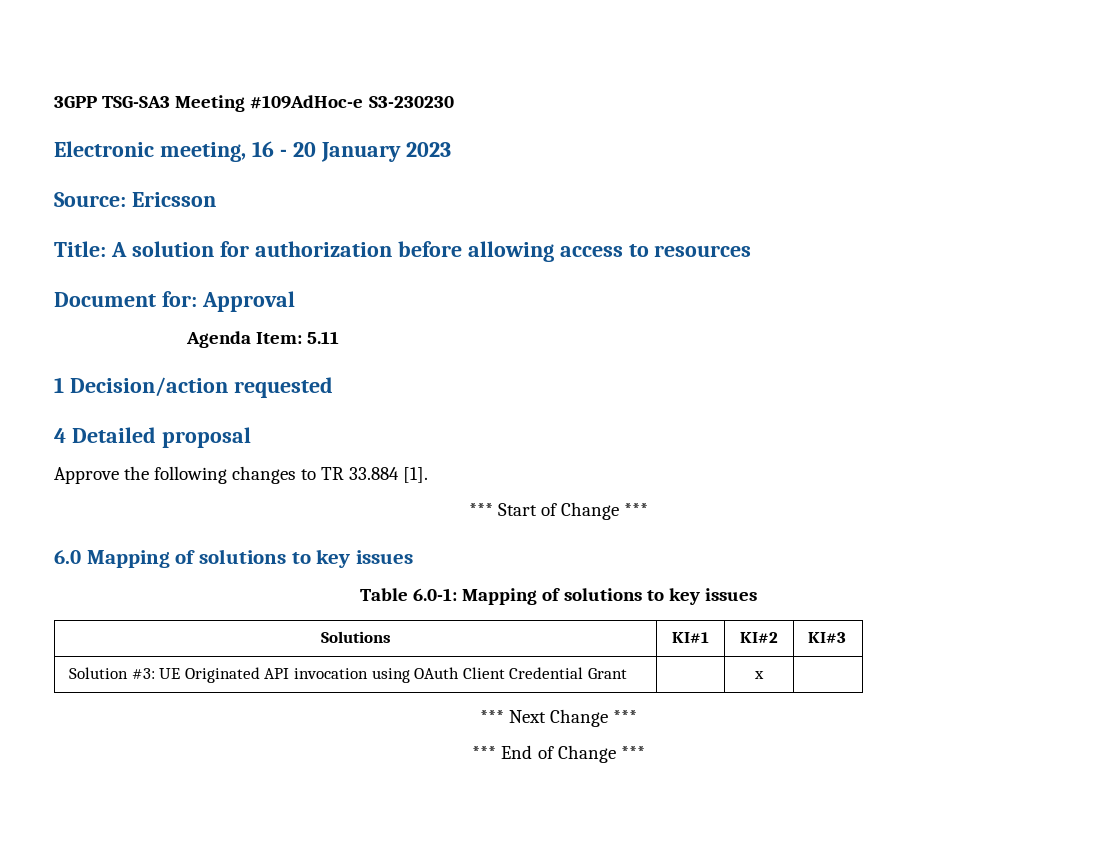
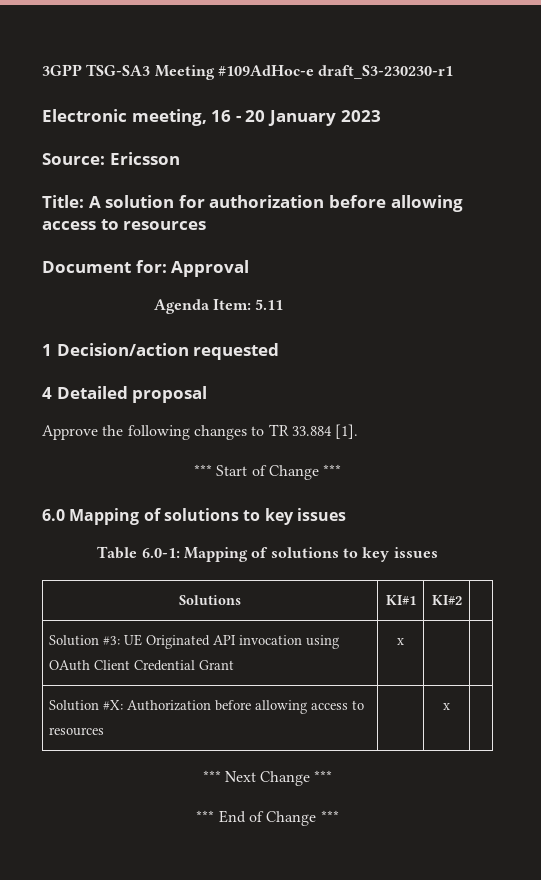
[368,96,454,108] S3-230230 -> [318,65,454,79] draft_S3-230230-r1
[808,632,847,643] KI#3 -> (462, 600) none
(627, 673) none -> [397,638,404,645] [49,700,365,714] [49,727,105,736] | x | | // Solution #X: Authorization before allowing access to resources

